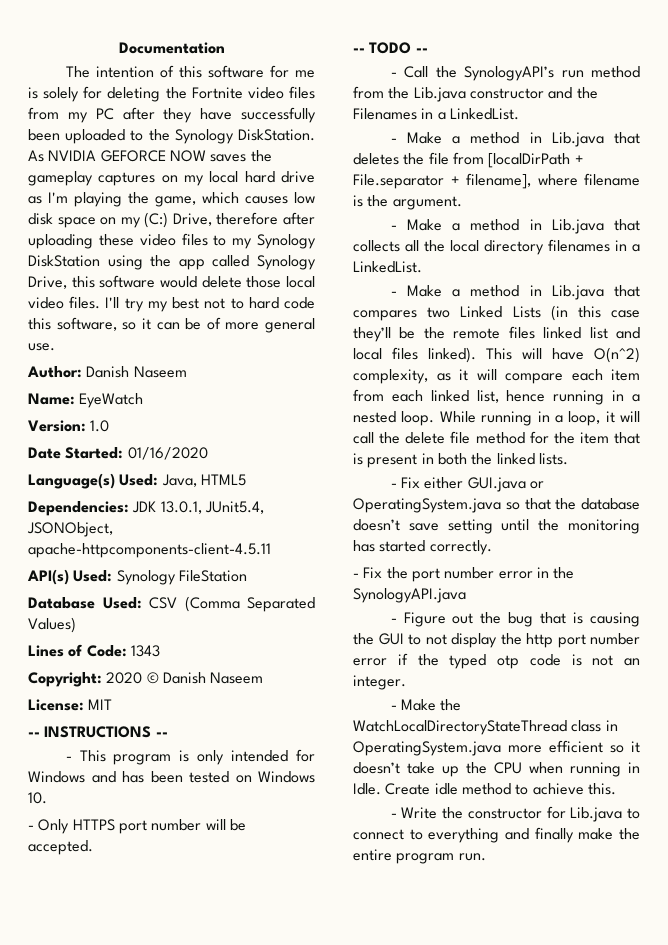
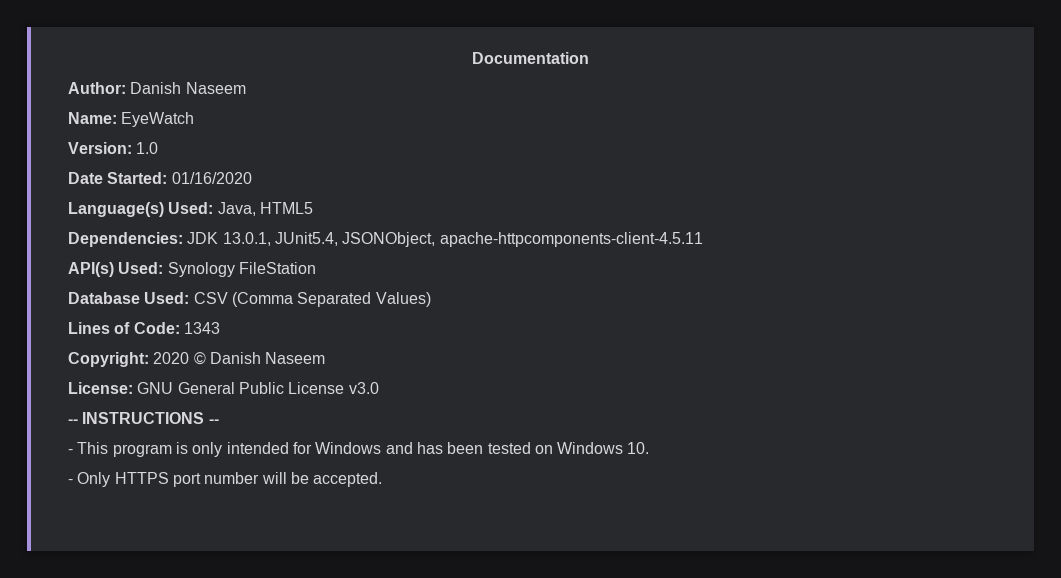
[65,65,315,78] [28,86,315,102] [28,107,316,123] [28,129,316,144] [28,150,272,162] [28,171,315,186] [28,192,315,207] [28,212,315,228] [28,233,316,249] [28,255,316,270] [28,275,315,289] [28,296,316,312] [28,317,315,333] [28,343,55,351] // The intention of this software for me is solely for deleting the Fortnite video files from my PC after they have successfully been uploaded to the Synology DiskStation. As NVIDIA GEFORCE NOW saves the gameplay captures on my local hard drive as I'm playing the game, which causes low disk space on my (C:) Drive, therefore after uploading these video files to my Synology DiskStation using the app called Synology Drive, this software would delete those local video files. I'll try my best not to hard code this software, so it can be of more general use. -> (589, 58) none
[88,699,113,710] MIT -> [137,382,379,394] GNU General Public License v3.0
[353,42,428,54] [390,66,640,81] [353,86,598,102] [353,108,519,120] [390,132,640,147] [353,152,584,168] [353,173,640,189] [353,195,462,210] [390,219,640,234] [353,239,640,255] [353,261,422,273] [390,285,640,300] [353,305,640,321] [353,326,640,342] [353,347,640,363] [353,369,640,384] [353,389,640,405] [353,411,640,426] [353,431,640,444] [353,453,568,468] [390,477,544,492] [353,498,640,513] [353,519,640,534] [353,540,492,555] [353,567,575,582] [353,588,466,603] [390,612,640,627] [353,633,640,648] [353,653,640,669] [353,675,406,690] [390,699,462,711] [353,720,618,735] [353,740,640,756] [353,762,640,777] [353,783,616,795] [390,806,640,822] [353,827,640,843] [353,849,486,864] // -- TODO -- // - Call the SynologyAPI’s run method from the Lib.java constructor and the Filenames in a LinkedList. // - Make a method in Lib.java that deletes the file from [localDirPath + File.separator + filename], where filename is the argument. // - Make a method in Lib.java that collects all the local directory filenames in a LinkedList. // - Make a method in Lib.java that compares two Linked Lists (in this case they’ll be the remote files linked list and local files linked). This will have O(n^2) complexity, as it will compare each item from each linked list, hence running in a nested loop. While running in a loop, it will call the delete file method for the item that is present in both the linked lists. // - Fix either GUI.java or OperatingSystem.java so that the database doesn’t save setting until the monitoring has started correctly. // - Fix the port number error in the SynologyAPI.java // - Figure out the bug that is causing the GUI to not display the http port number error if the typed otp code is not an integer. // - Make the WatchLocalDirectoryStateThread class in OperatingSystem.java more efficient so it doesn’t take up the CPU when running in Idle. Create idle method to achieve this. // - Write the constructor for Lib.java to connect to everything and finally make the entire program run. -> (383, 479) none

